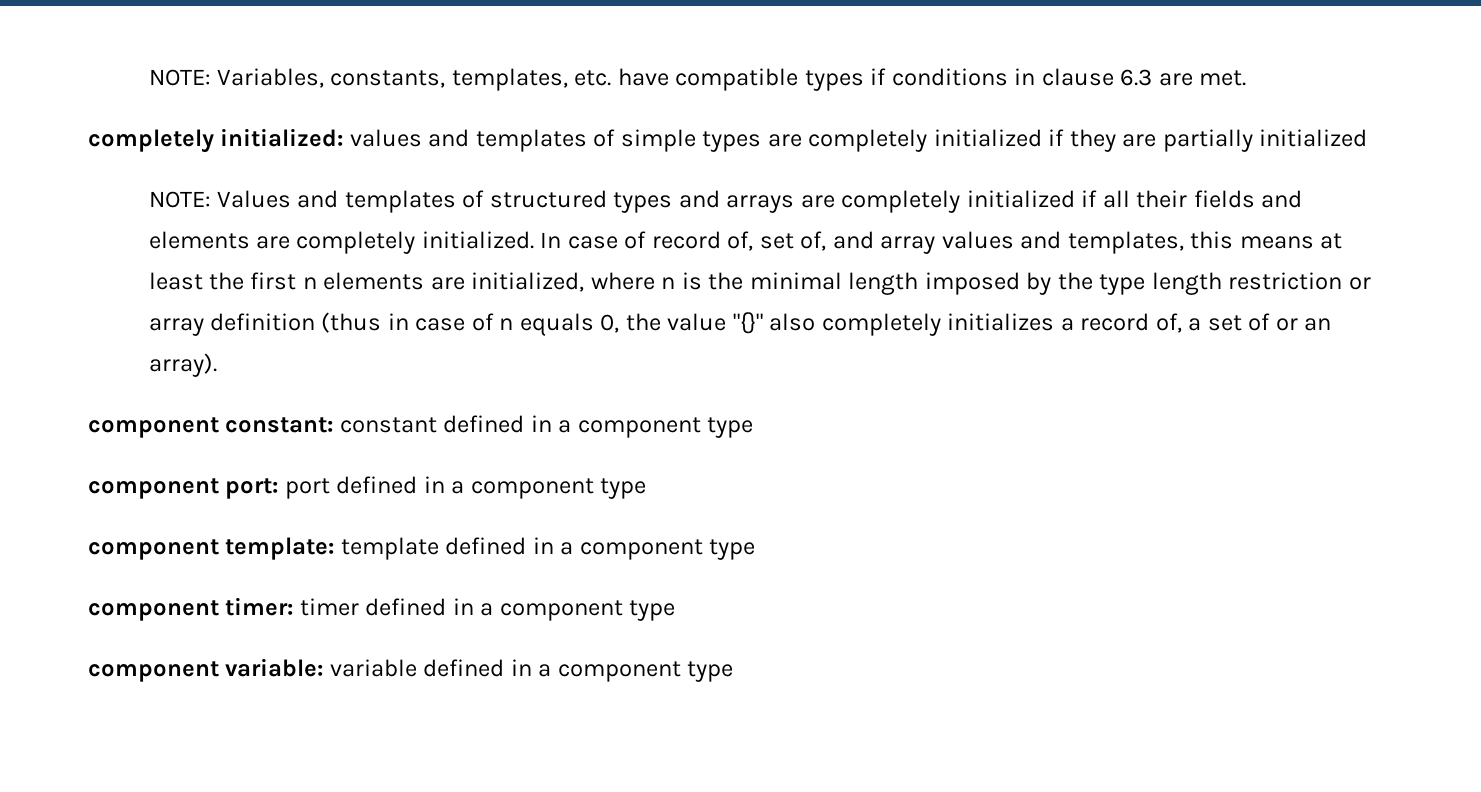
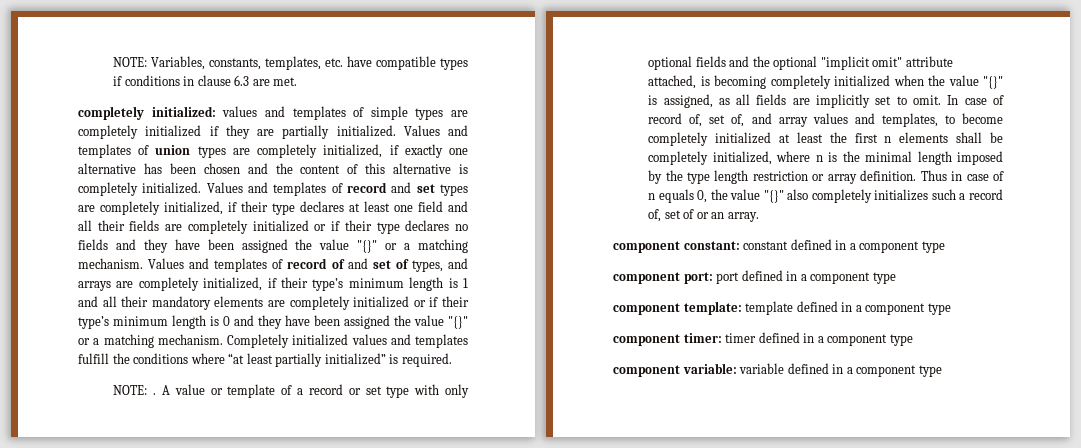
[1259,129,1368,147] [148,190,1303,213] [148,231,534,254] initialized // NOTE: Values and templates of structured types and arrays are completely initialized if all their fields and elements are completely initialized. -> [336,125,468,137] [78,144,469,158] [78,163,468,174] [78,182,468,196] [78,201,468,215] [78,220,469,234] [78,239,469,253] [78,258,468,272] [78,277,468,291] [78,296,470,310] [78,315,468,329] [78,334,468,348] [78,353,452,367] [113,384,470,398] [648,56,953,70] [648,75,1003,89] [648,94,942,108] initialized. Values and templates of union types are completely initialized, if exactly one alternative has been chosen and the content of this alternative is completely initialized. Values and templates of record and set types are completely initialized, if their type declares at least one field and all their fields are completely initialized or if their type declares no fields and they have been assigned the value "{}" or a matching mechanism. Values and templates of record of and set of types, and arrays are completely initialized, if their type’s minimum length is 1 and all their mandatory elements are completely initialized or if their type’s minimum length is 0 and they have been assigned the value "{}" or a matching mechanism. Completely initialized values and templates fulfill the conditions where “at least partially initialized” is required. // NOTE: . A value or template of a record or set type with only optional fields and the optional "implicit omit" attribute attached, is becoming completely initialized when the value "{}" is assigned, as all fields are implicitly set to omit.
[1190,231,1314,249] this means -> [944,113,1003,124] [648,132,772,146] to become completely initialized
[430,277,465,290] are -> [956,132,1003,143] [648,151,709,165] shall be completely
[209,312,382,333] definition (thus -> [860,170,947,181] definition. Thus
(1055, 322) none -> [931,189,956,200] such
[1188,318,1202,331] a -> (662, 215) none
[148,353,217,377] array). -> [727,212,759,222] array.

